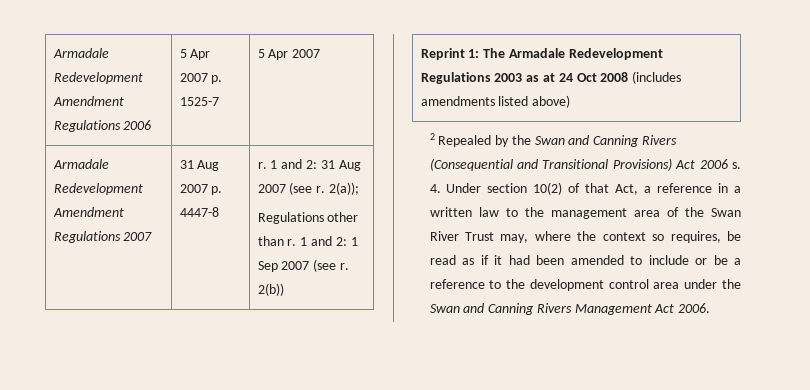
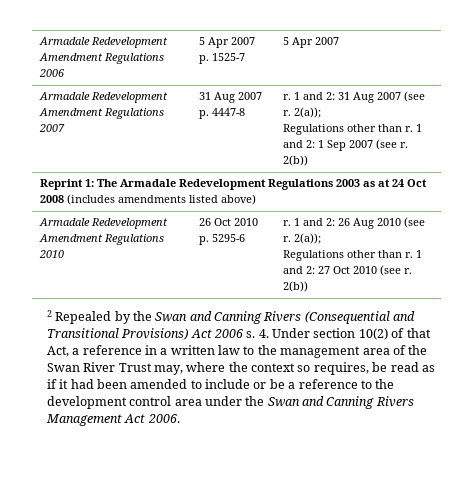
(571, 101) none -> [39,218,169,229] [39,234,165,245] [39,250,65,258] [199,218,259,226] [199,234,246,245] [283,217,426,229] [283,233,322,244] [283,250,423,261] [283,265,413,276] [283,281,309,292] // Armadale Redevelopment Amendment Regulations 2010 | 26 Oct 2010 p. 5295-6 | r. 1 and 2: 26 Aug 2010 (see r. 2(a)); // Regulations other than r. 1 and 2: 27 Oct 2010 (see r. 2(b))

